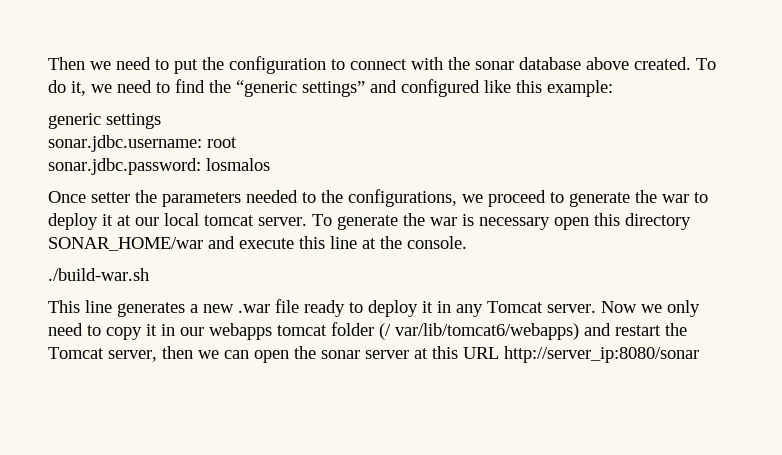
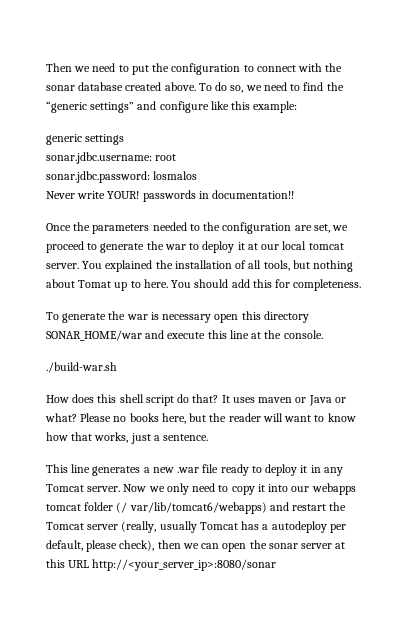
[586,57,691,70] above created. -> [125,82,196,91] created above.
[71,81,86,96] it, -> [230,85,244,93] so,
[401,79,480,97] configured -> [159,101,209,113] configure
(270, 164) none -> [46,190,295,202] // Never write YOUR! passwords in documentation!!
[91,192,130,203] setter -> (71, 227) none
[348,189,457,207] configurations, -> [222,222,330,234] configuration are set,
(307, 221) none -> [82,260,354,272] [46,279,362,291] You explained the installation of all tools, but nothing about Tomat up to here. You should add this for completeness. //
(149, 274) none -> [46,394,346,406] [45,413,356,424] [46,432,209,444] // How does this shell script do that? It uses maven or Java or what? Please no books here, but the reader will want to know how that works, just a sentence.
[161,324,175,336] in -> [268,484,289,492] into
[108,350,157,362] server, -> [87,521,346,533] [46,540,155,552] server (really, usually Tomcat has a autodeploy per default, please check),
[504,346,699,363] http://server_ip:8080/sonar -> [92,559,277,571] http://<your_server_ip>:8080/sonar

